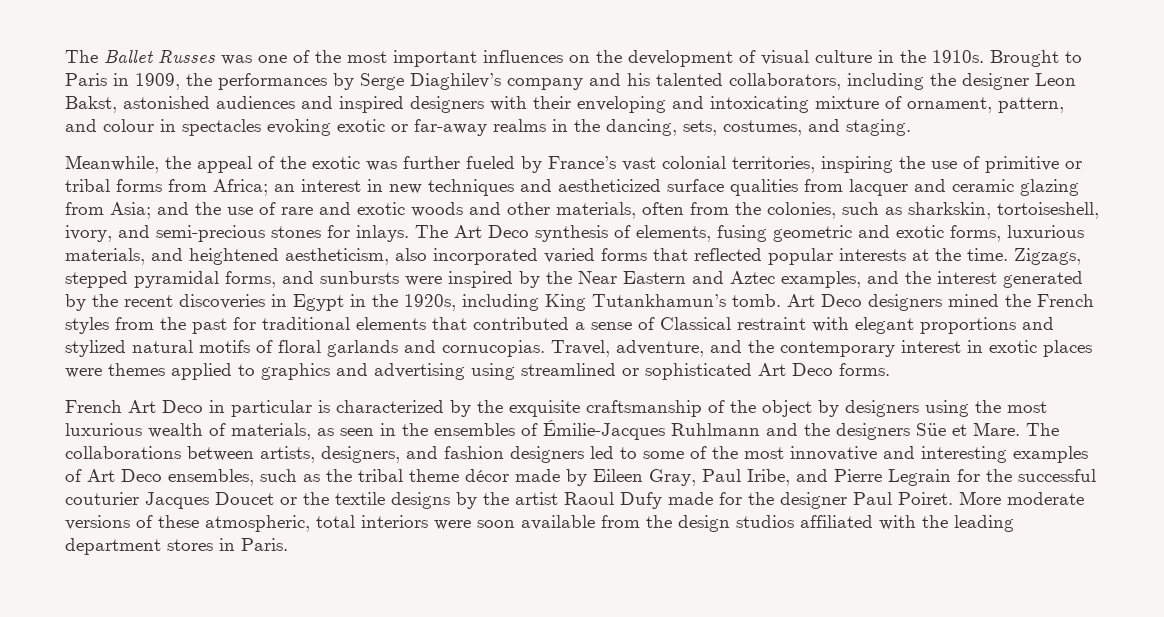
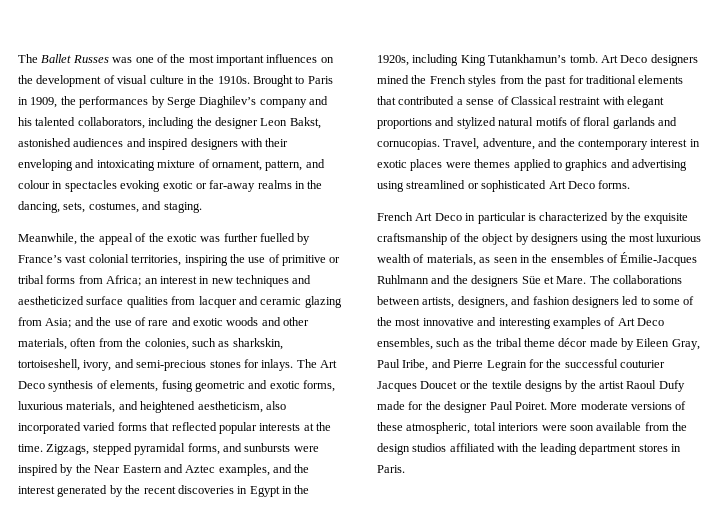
[466,156,515,169] fueled -> [260,233,295,242] fuelled

